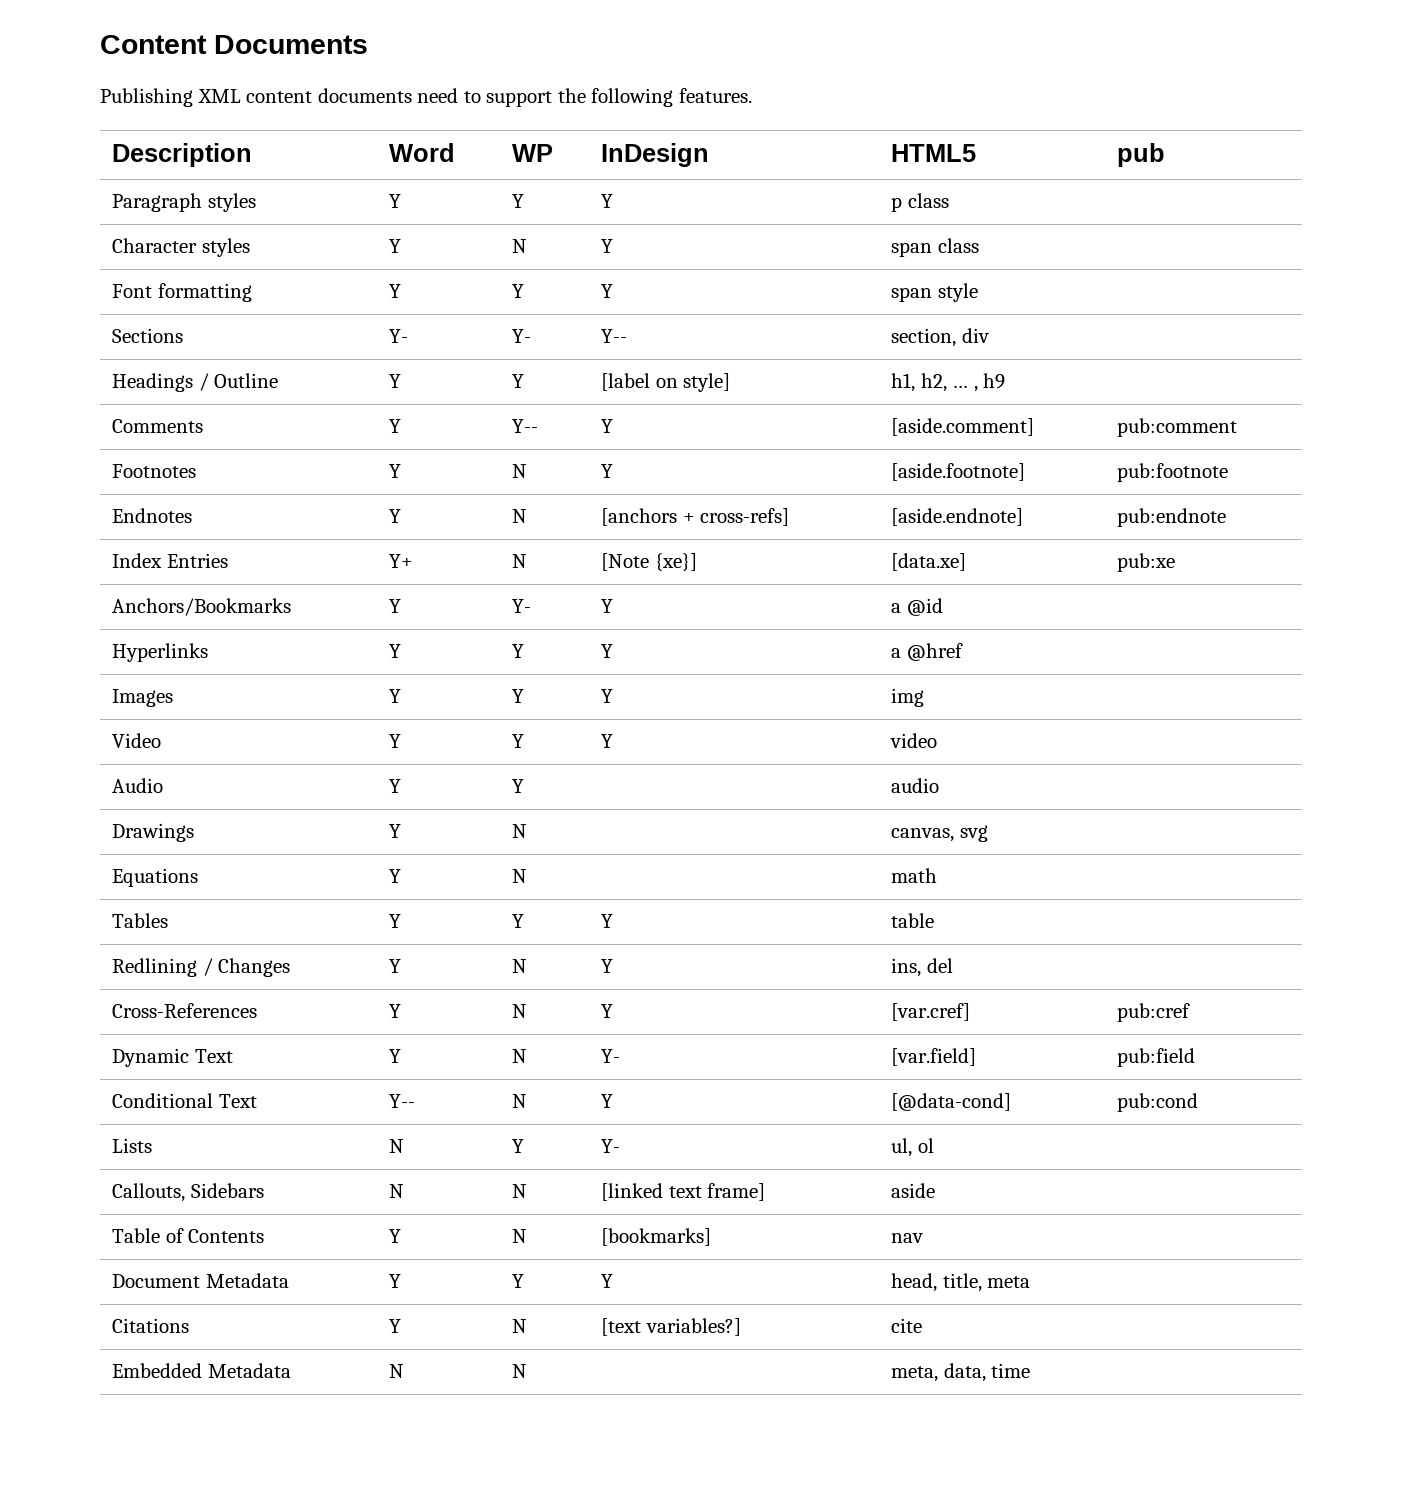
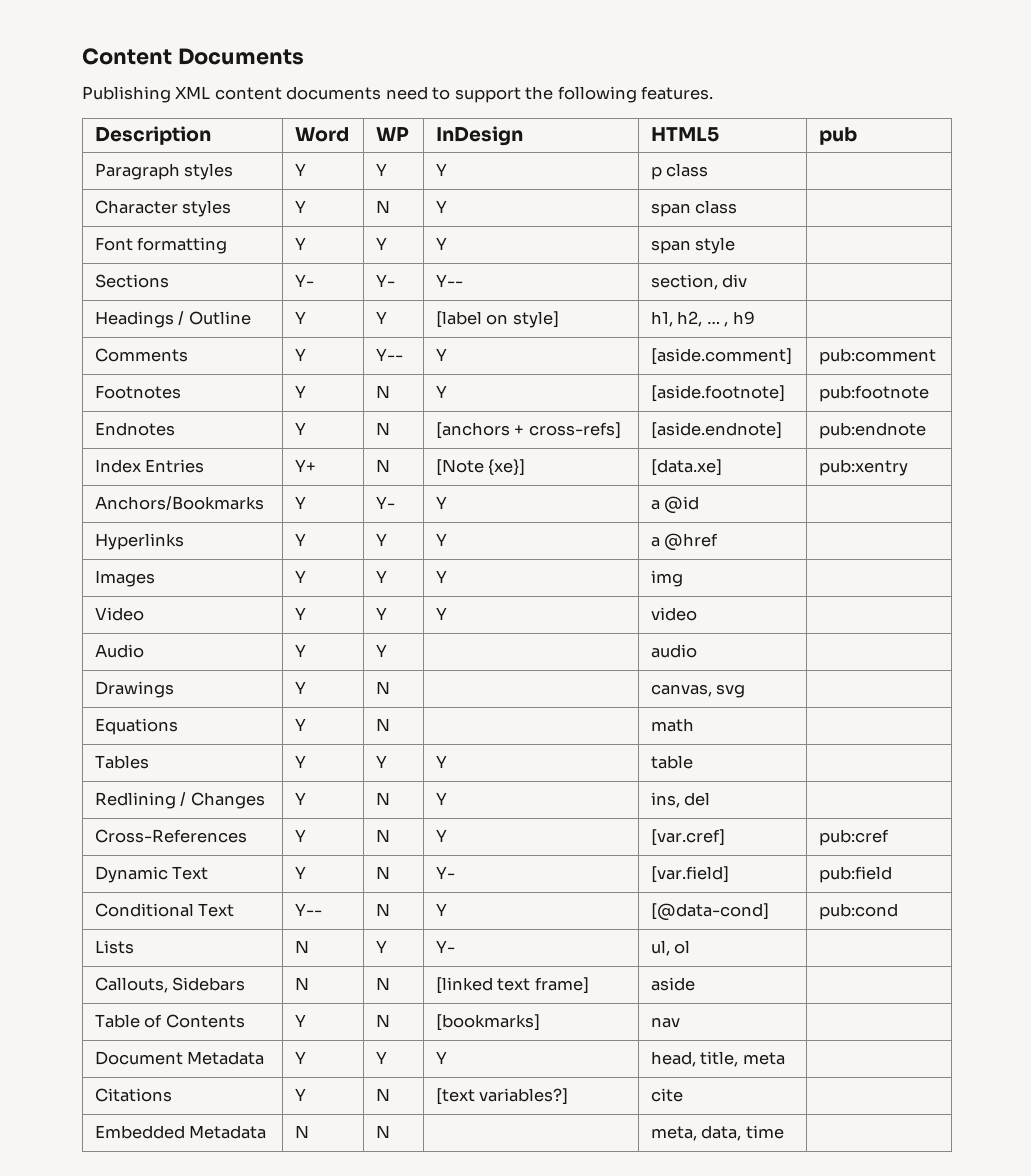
[1117,553,1176,572] pub:xe -> [818,459,908,476] pub:xentry

